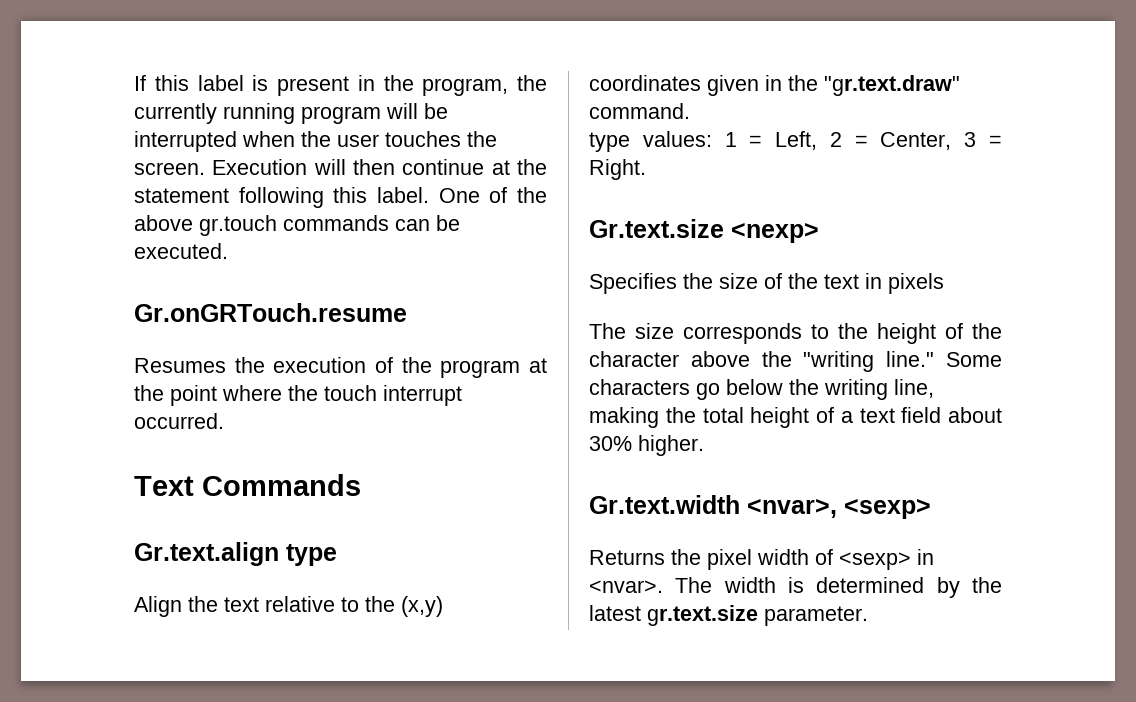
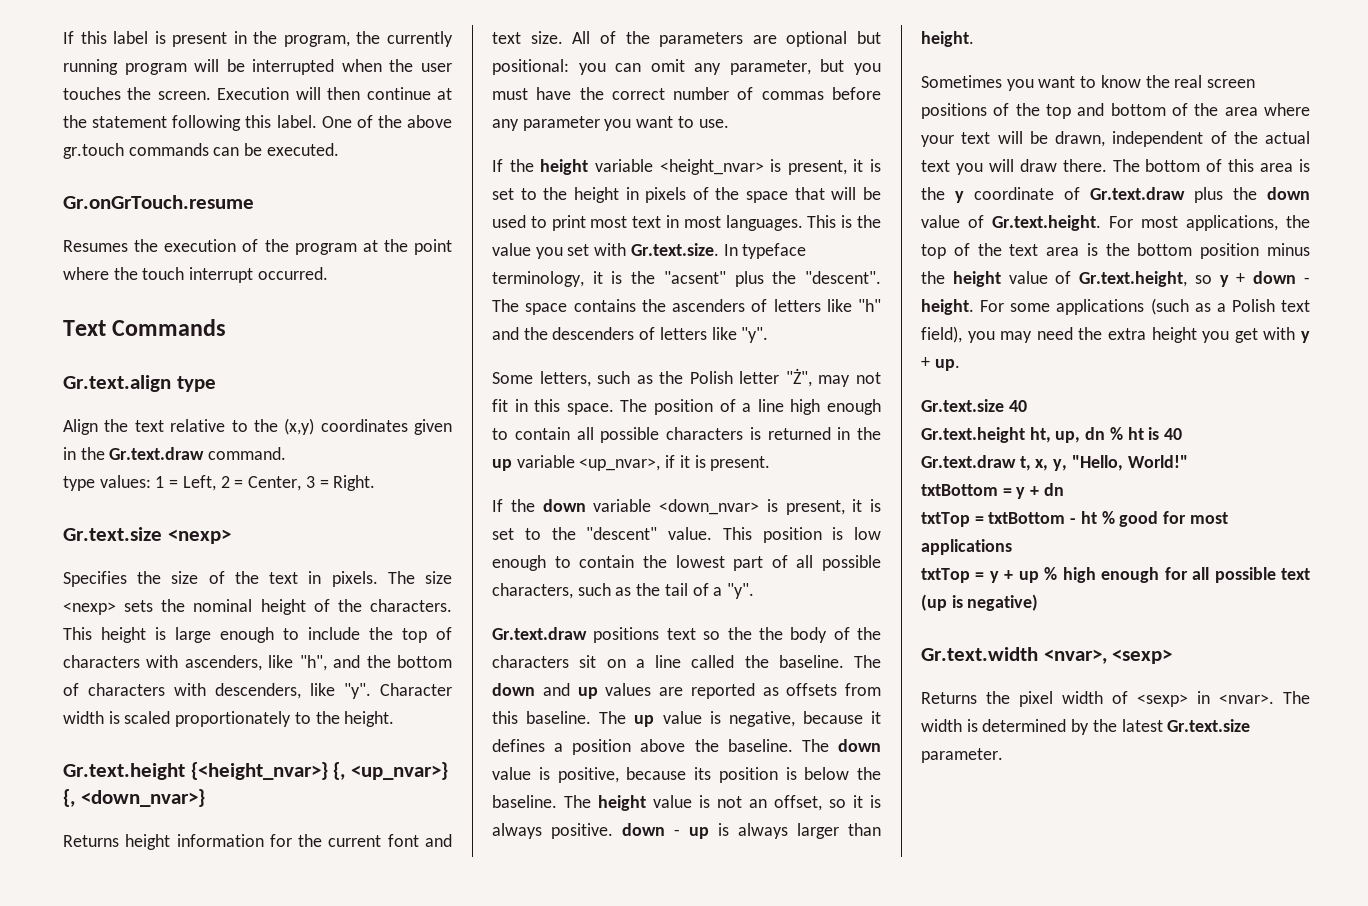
[134,303,407,322] Gr.onGRTouch.resume -> [63,195,254,209] Gr.onGrTouch.resume
[824,75,960,96] "gr.text.draw" -> [109,447,205,460] Gr.text.draw
[888,273,944,294] pixels // -> [331,571,378,587] pixels.
[683,323,1002,344] [589,351,1002,372] [589,379,934,400] [589,407,1002,428] [589,435,704,456] corresponds to the height of the character above the "writing line." Some characters go below the writing line, making the total height of a text field about 30% higher. -> [63,599,452,615] [63,627,452,643] [63,655,453,671] [63,683,452,699] [63,711,395,727] [63,762,448,780] [63,789,205,807] [63,834,452,850] [492,31,881,47] [492,59,881,75] [492,87,881,100] [492,116,729,131] [492,159,881,175] [492,187,881,203] [492,215,881,231] [492,243,807,259] [492,271,881,287] [492,299,881,315] [492,327,769,343] [492,368,881,387] [492,399,881,415] [492,427,881,443] [492,455,771,471] [492,499,881,515] [492,527,881,543] [492,555,881,571] [492,583,755,599] [492,627,881,643] [492,655,881,668] [492,683,881,699] [492,711,881,727] [492,739,881,755] [492,767,881,783] [492,795,881,811] [492,823,881,839] [921,31,974,47] [921,75,1256,91] [921,103,1310,119] [921,131,1310,147] [921,159,1310,175] [921,187,1310,203] [921,215,1310,231] [921,243,1310,259] [921,271,1310,287] [921,298,1310,315] [921,326,1310,343] [921,357,960,371] [921,399,1027,412] [921,427,1183,443] [921,455,1188,471] [921,483,1064,499] [921,511,1228,527] [921,539,1012,555] [921,567,1310,583] [921,594,1039,611] <nexp> sets the nominal height of the characters. This height is large enough to include the top of characters with ascenders, like "h", and the bottom of characters with descenders, like "y". Character width is scaled proportionately to the height. // Gr.text.height {<height_nvar>} {, <up_nvar>} {, <down_nvar>} // Returns height information for the current font and text size. All of the parameters are optional but positional: you can omit any parameter, but you must have the correct number of commas before any parameter you want to use. // If the height variable <height_nvar> is present, it is set to the height in pixels of the space that will be used to print most text in most languages. This is the value you set with Gr.text.size. In typeface terminology, it is the "acsent" plus the "descent". The space contains the ascenders of letters like "h" and the descenders of letters like "y". // Some letters, such as the Polish letter "Ż", may not fit in this space. The position of a line high enough to contain all possible characters is returned in the up variable <up_nvar>, if it is present. // If the down variable <down_nvar> is present, it is set to the "descent" value. This position is low enough to contain the lowest part of all possible characters, such as the tail of a "y". // Gr.text.draw positions text so the the body of the characters sit on a line called the baseline. The down and up values are reported as offsets from this baseline. The up value is negative, because it defines a position above the baseline. The down value is positive, because its position is below the baseline. The height value is not an offset, so it is always positive. down - up is always larger than height. // Sometimes you want to know the real screen positions of the top and bottom of the area where your text will be drawn, independent of the actual text you will draw there. The bottom of this area is the y coordinate of Gr.text.draw plus the down value of Gr.text.height. For most applications, the top of the text area is the bottom position minus the height value of Gr.text.height, so y + down - height. For some applications (such as a Polish text field), you may need the extra height you get with y + up. // Gr.text.size 40 // Gr.text.height ht, up, dn % ht is 40 // Gr.text.draw t, x, y, "Hello, World!" // txtBottom = y + dn // txtTop = txtBottom - ht % good for most applications // txtTop = y + up % high enough for all possible text (up is negative)
[647,605,758,626] gr.text.size -> [1167,719,1251,732] Gr.text.size

